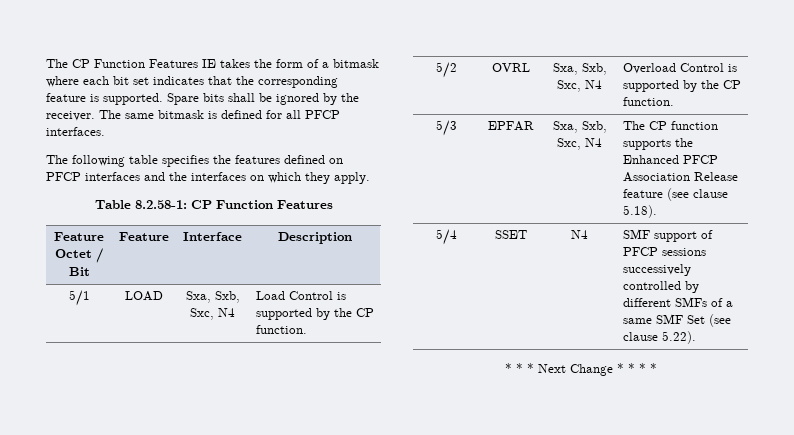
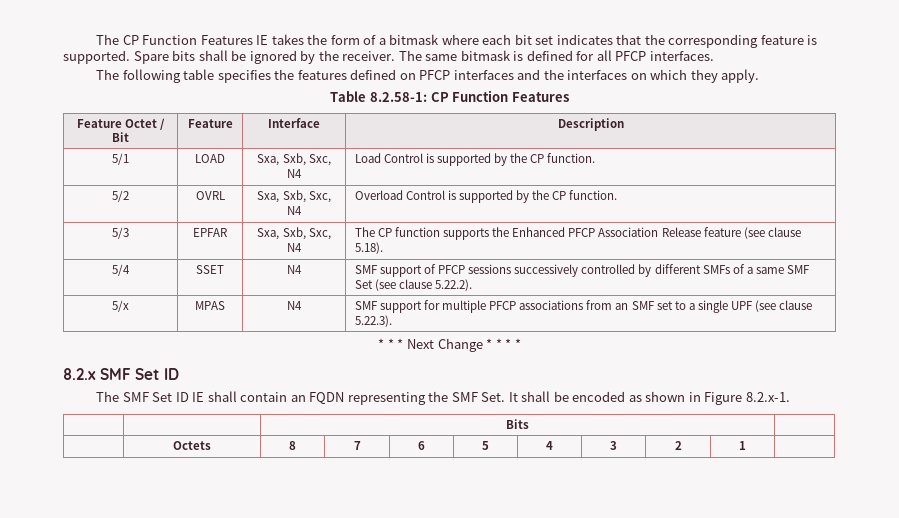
[661,331,696,344] 5.22). -> [434,279,472,291] [112,300,129,312] [195,301,225,310] [287,301,302,310] [354,300,813,313] [354,315,392,327] 5.22.2). // 5/x | MPAS | N4 | SMF support for multiple PFCP associations from an SMF set to a single UPF (see clause 5.22.3).
(657, 368) none -> [63,368,179,380] [96,391,790,405] [506,419,529,429] [173,441,211,450] [289,441,296,450] [353,441,361,450] [418,441,425,450] [482,441,489,450] [546,441,553,450] [610,441,617,450] [674,441,682,450] [739,441,746,450] // 8.2.x SMF Set ID // The SMF Set ID IE shall contain an FQDN representing the SMF Set. It shall be encoded as shown in Figure 8.2.x-1. // | | Bits | // | Octets | 8 | 7 | 6 | 5 | 4 | 3 | 2 | 1 |

